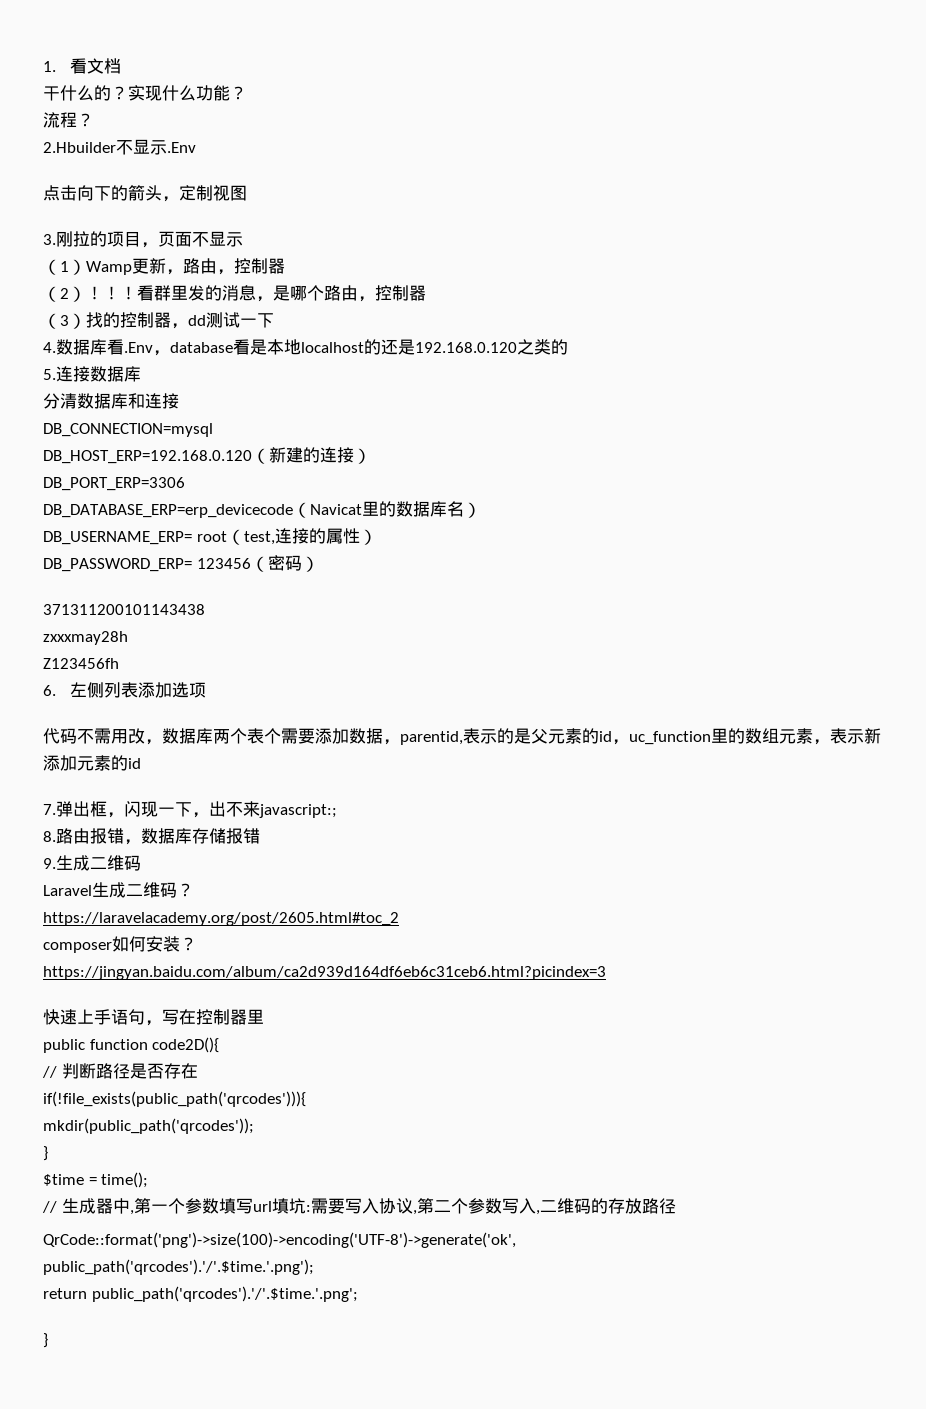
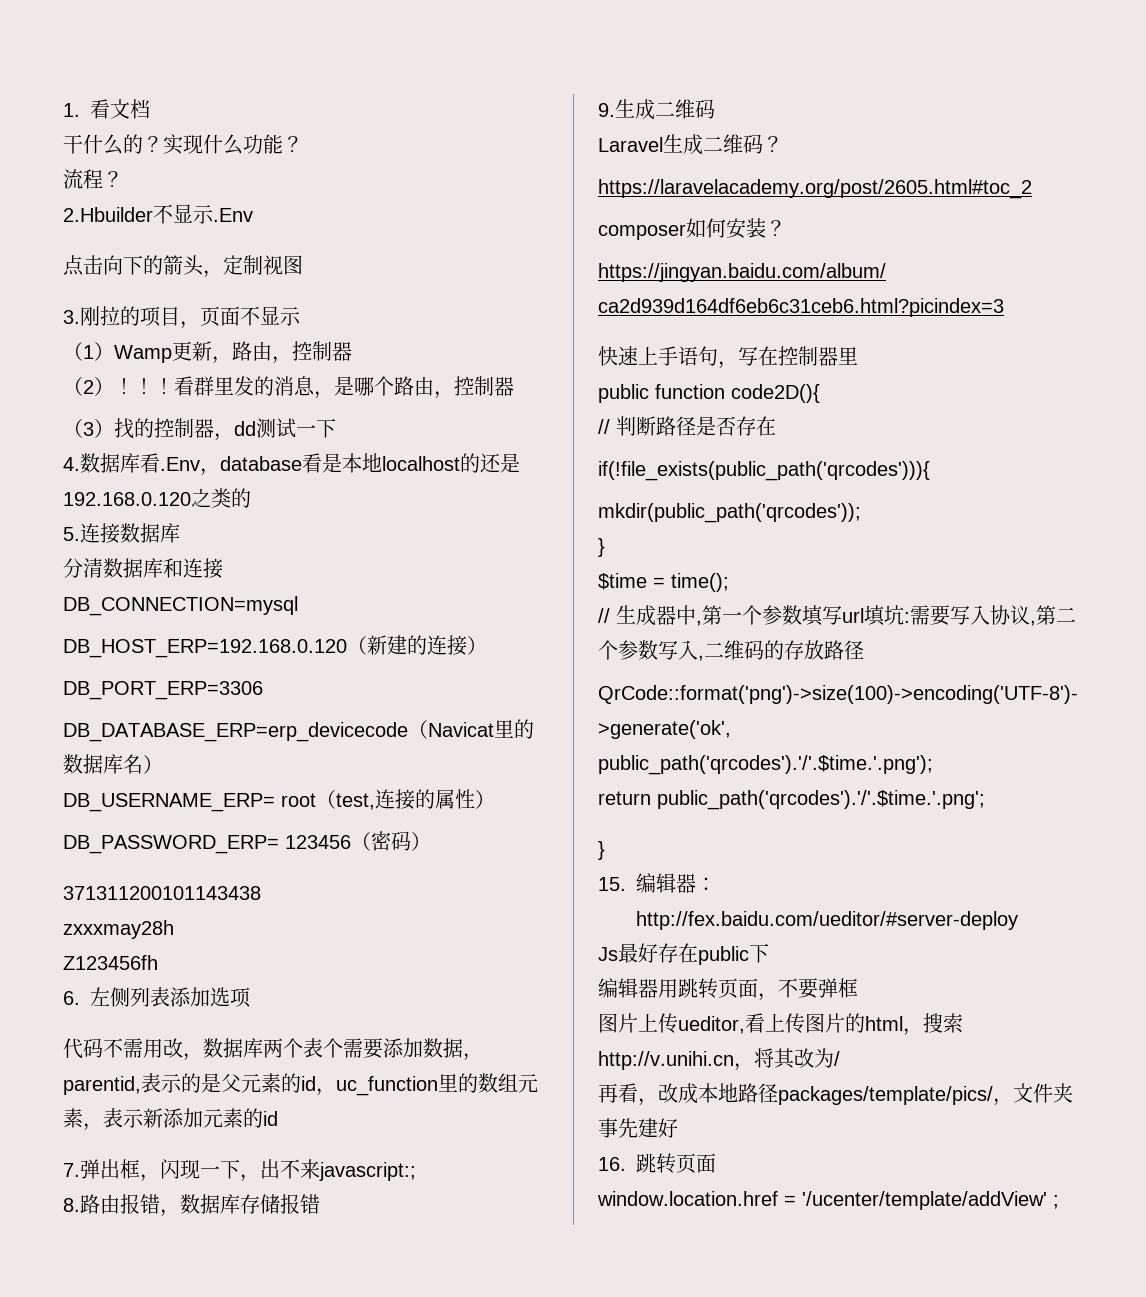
(48, 1340) none -> [598,873,716,893] [636,911,1018,930] [598,943,769,965] [598,978,858,1001] [598,1013,963,1036] [598,1048,840,1071] [598,1083,1073,1106] [598,1118,678,1138] [598,1153,716,1174] [597,1191,1059,1210] // 15.编辑器：http://fex.baidu.com/ueditor/#server-deploy // Js最好存在public下 // 编辑器用跳转页面，不要弹框 // 图片上传ueditor,看上传图片的html，搜索http://v.unihi.cn，将其改为/ // 再看，改成本地路径packages/template/pics/，文件夹事先建好 // 16.跳转页面 // window.location.href = '/ucenter/template/addView' ;

